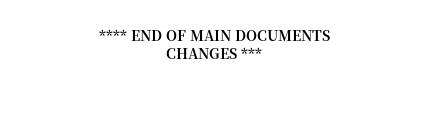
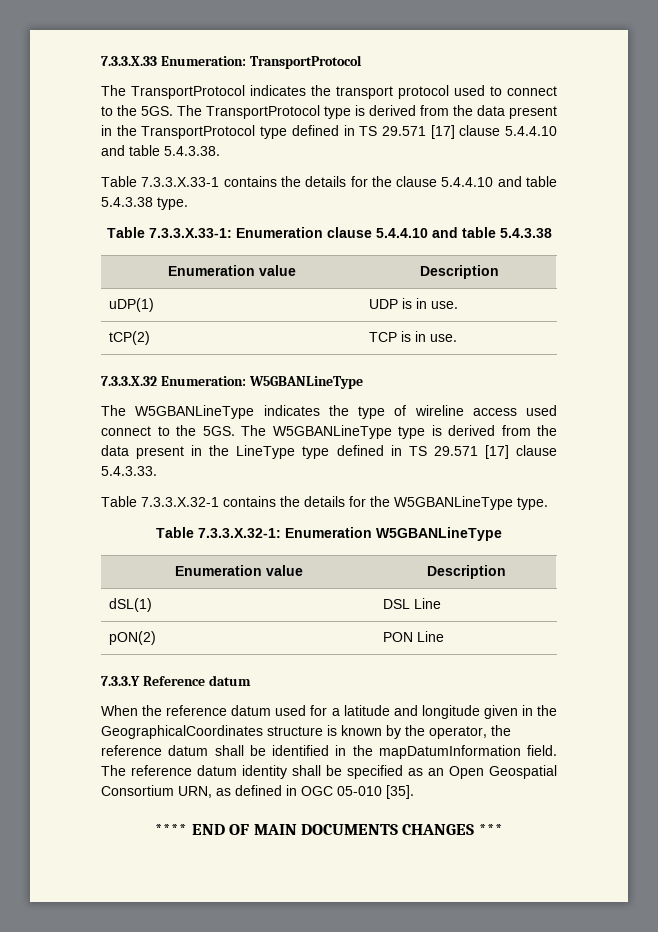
(98, 35) none -> [101,55,362,69] [101,85,557,99] [101,105,557,119] [101,125,557,139] [101,145,220,156] [101,176,557,187] [101,197,188,210] [106,227,552,238] [167,265,296,276] [419,265,499,279] [108,298,154,312] [368,298,458,309] [108,331,150,345] [368,331,457,342] [101,376,363,389] [101,405,557,419] [101,425,557,439] [101,445,557,459] [101,466,157,476] [101,496,548,510] [156,527,502,541] [174,565,303,576] [426,565,506,579] [108,598,152,612] [382,598,441,609] [108,631,156,645] [382,631,444,642] [101,675,251,686] [101,705,557,719] [101,725,511,739] [101,745,557,759] [101,765,557,779] [101,785,414,799] 7.3.3.X.33 Enumeration: TransportProtocol // The TransportProtocol indicates the transport protocol used to connect to the 5GS. The TransportProtocol type is derived from the data present in the TransportProtocol type defined in TS 29.571 [17] clause 5.4.4.10 and table 5.4.3.38. // Table 7.3.3.X.33-1 contains the details for the clause 5.4.4.10 and table 5.4.3.38 type. // Table 7.3.3.X.33-1: Enumeration clause 5.4.4.10 and table 5.4.3.38 // Enumeration value | Description // uDP(1) | UDP is in use. // tCP(2) | TCP is in use. // 7.3.3.X.32 Enumeration: W5GBANLineType // The W5GBANLineType indicates the type of wireline access used connect to the 5GS. The W5GBANLineType type is derived from the data present in the LineType type defined in TS 29.571 [17] clause 5.4.3.33. // Table 7.3.3.X.32-1 contains the details for the W5GBANLineType type. // Table 7.3.3.X.32-1: Enumeration W5GBANLineType // Enumeration value | Description // dSL(1) | DSL Line // pON(2) | PON Line // 7.3.3.Y Reference datum // When the reference datum used for a latitude and longitude given in the GeographicalCoordinates structure is known by the operator, the reference datum shall be identified in the mapDatumInformation field. The reference datum identity shall be specified as an Open Geospatial Consortium URN, as defined in OGC 05-010 [35]. //

